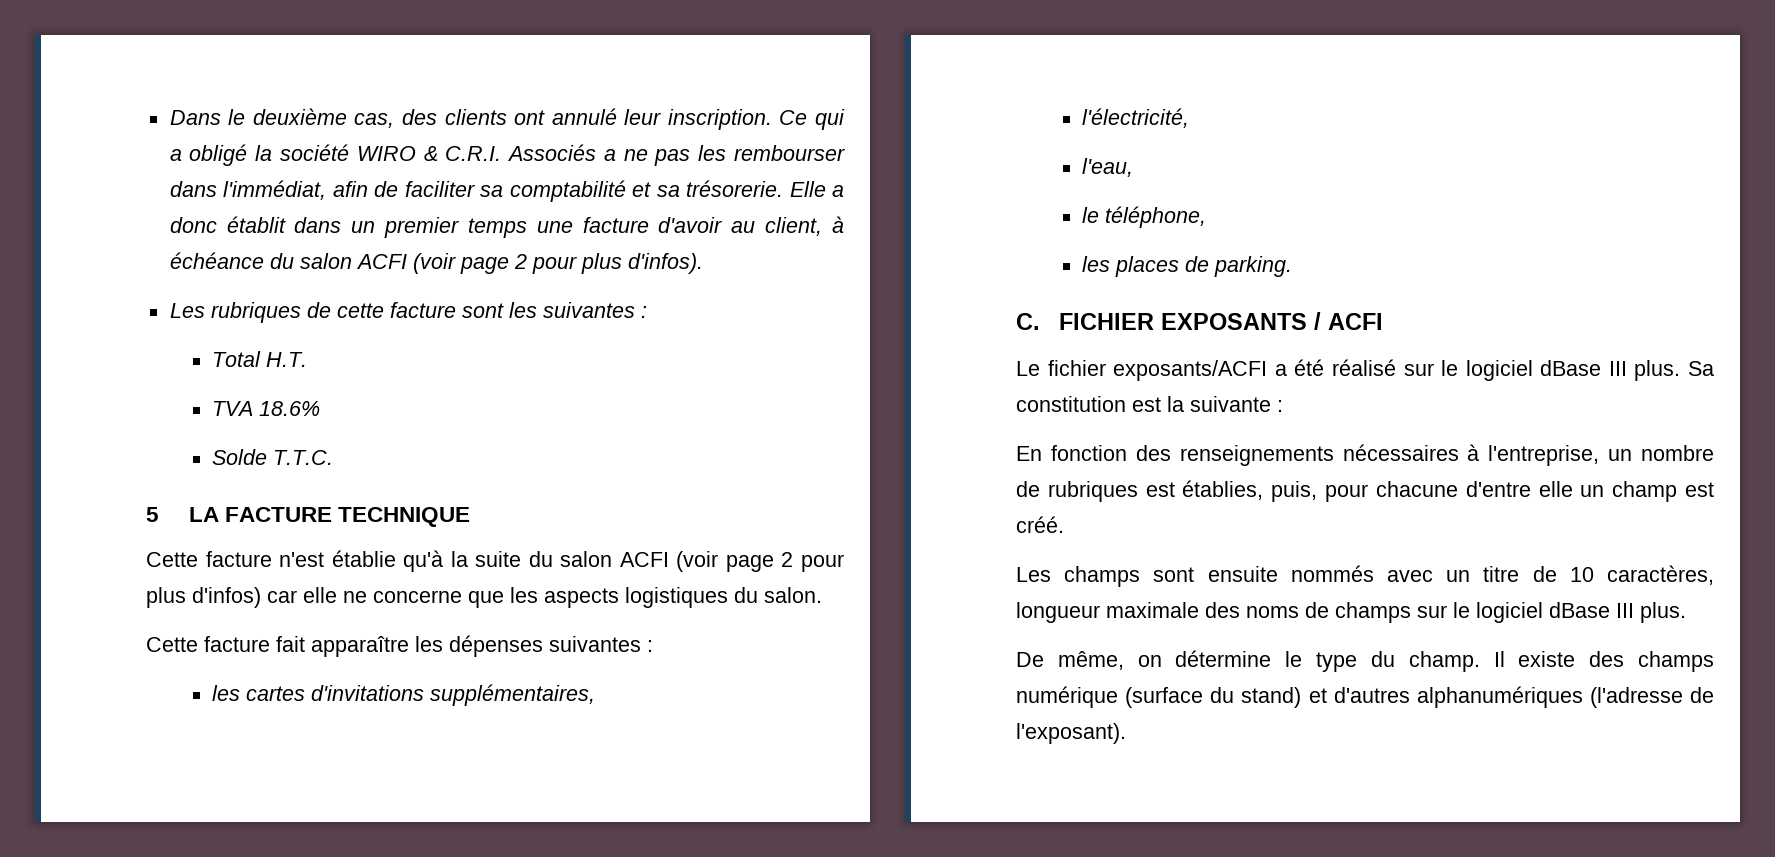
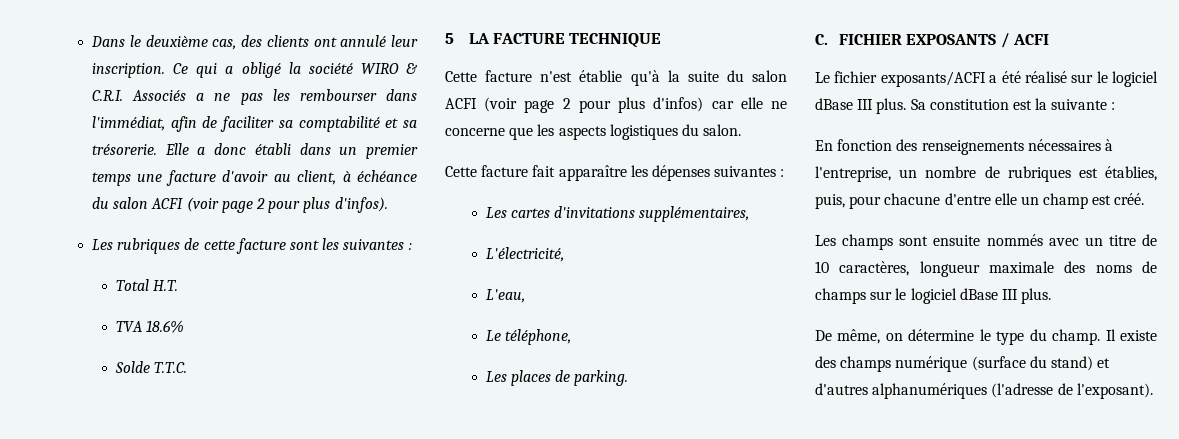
[226,216,286,233] établit -> [254,143,291,155] établi
[212,685,241,701] les -> [485,207,507,218] Les
[1082,108,1190,128] [1082,158,1134,177] [1082,207,1100,223] l'électricité, // l'eau, // le -> [485,247,564,262] [485,289,525,303] [485,330,501,341] L'électricité, // L'eau, // Le
[1082,256,1111,272] les -> [485,371,507,382] Les

